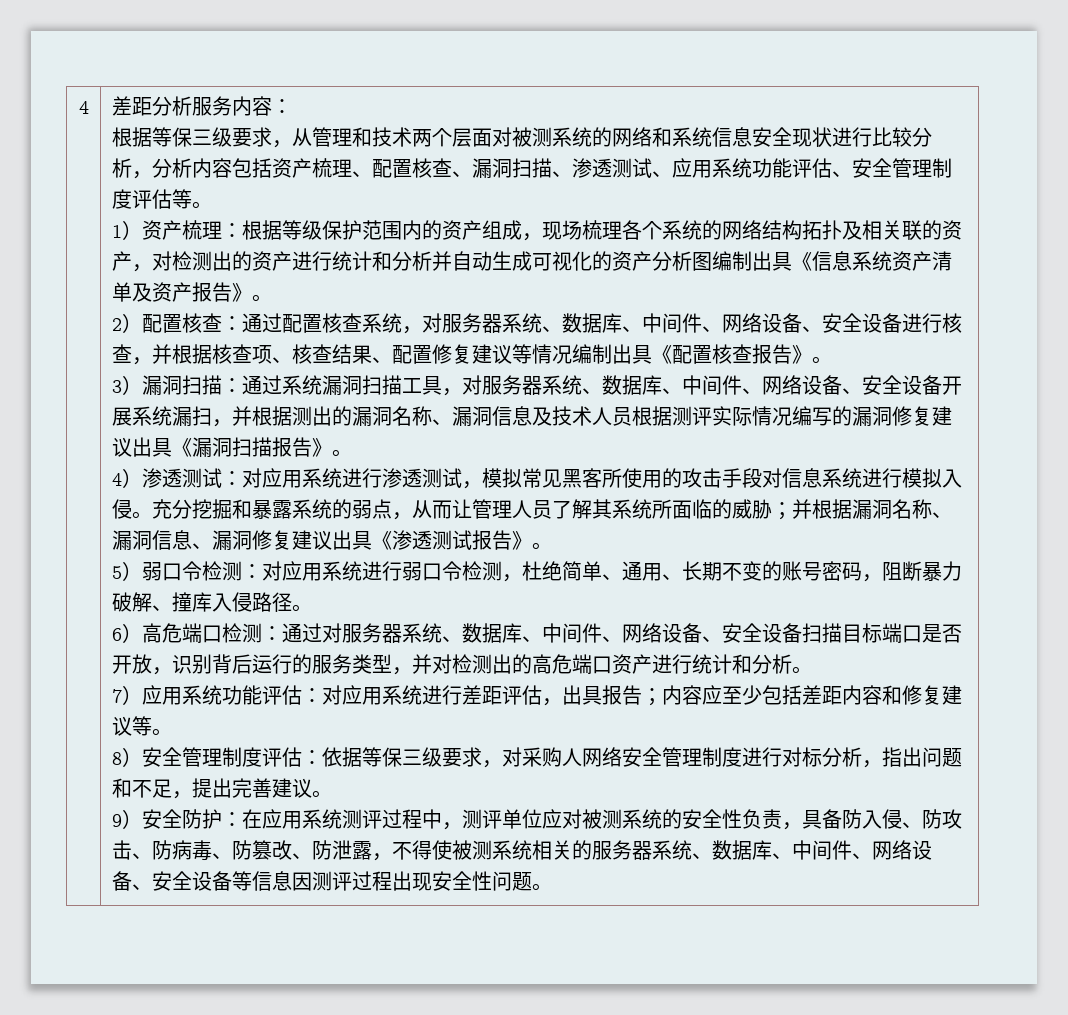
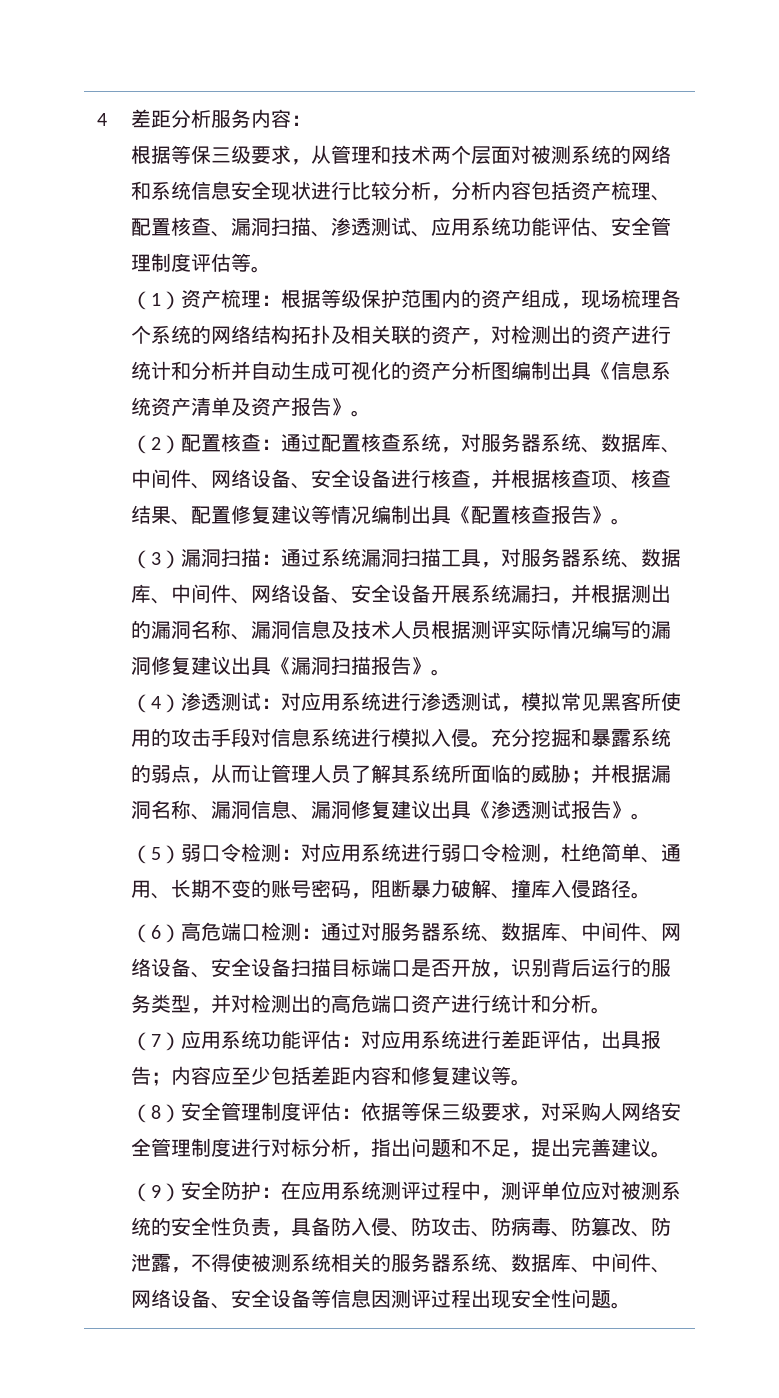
(212, 205) none -> [131,291,152,310] （
(272, 298) none -> [131,435,152,454] （
(832, 360) none -> [131,550,152,569] （
(352, 453) none -> [131,694,152,713] （
(552, 546) none -> [131,845,152,864] （
(312, 608) none -> [131,924,152,943] （
(812, 670) none -> [131,1032,152,1051] （
(172, 732) none -> [131,1104,152,1123] （
(332, 794) none -> [131,1183,152,1202] （

